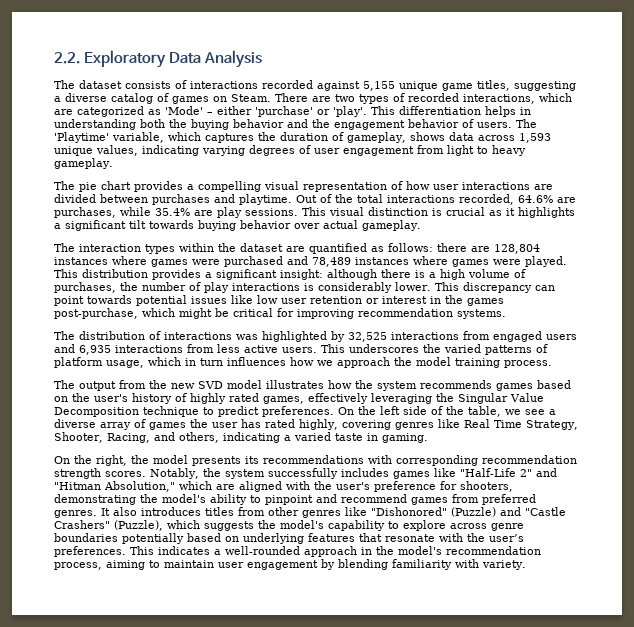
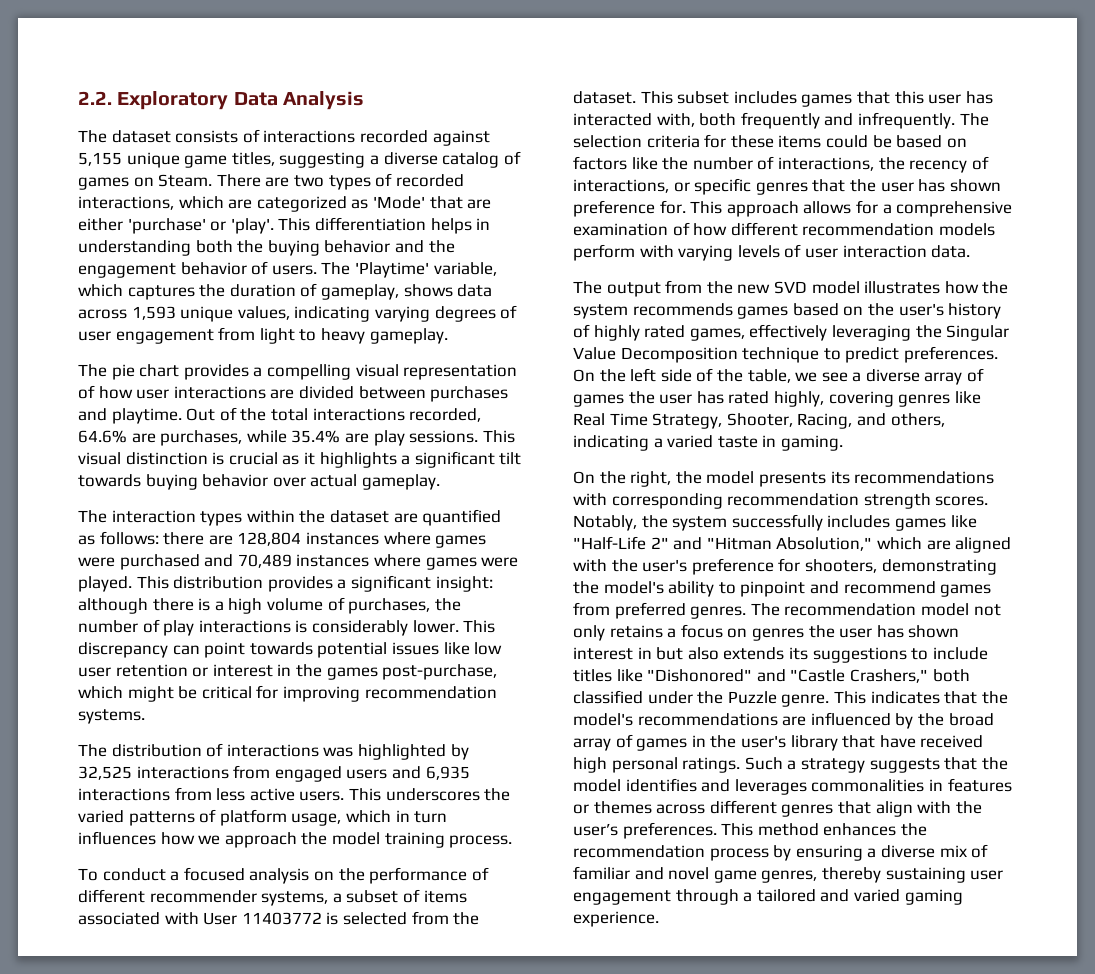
[207,112,213,115] – -> [429,196,492,209] that are
[312,257,351,267] 78,489 -> [237,554,292,568] 70,489
(552, 364) none -> [78,867,489,884] [78,889,467,906] [78,911,480,925] [573,91,993,107] [573,112,989,129] [573,134,967,148] [573,156,989,173] [573,178,1001,195] [573,200,1013,217] [573,222,995,236] [573,244,971,261] // To conduct a focused analysis on the performance of different recommender systems, a subset of items associated with User 11403772 is selected from the dataset. This subset includes games that this user has interacted with, both frequently and infrequently. The selection criteria for these items could be based on factors like the number of interactions, the recency of interactions, or specific genres that the user has shown preference for. This approach allows for a comprehensive examination of how different recommendation models perform with varying levels of user interaction data.
[101,507,341,518] It also introduces titles from other genres -> [750,603,1001,616] [573,624,960,641] [573,647,988,663] [573,669,612,682] The recommendation model not only retains a focus on genres the user has shown interest in but also extends its suggestions to include titles
[451,507,496,517] (Puzzle) -> (753, 675) none
[54,520,524,531] [54,533,435,544] Crashers" (Puzzle), which suggests the model's capability to explore across genre boundaries potentially based on underlying features that resonate -> [849,669,970,683] [573,690,1008,707] [573,712,994,729] [573,734,984,751] [573,757,1008,773] [573,778,1012,795] [573,800,913,817] Crashers," both classified under the Puzzle genre. This indicates that the model's recommendations are influenced by the broad array of games in the user's library that have received high personal ratings. Such a strategy suggests that the model identifies and leverages commonalities in features or themes across different genres that align
[158,546,541,557] [54,559,526,570] indicates a well-rounded approach in the model's recommendation process, aiming to maintain user engagement by blending familiarity with variety. -> [757,823,927,836] [573,844,989,861] [573,866,1004,883] [573,889,963,905] [573,911,659,927] method enhances the recommendation process by ensuring a diverse mix of familiar and novel game genres, thereby sustaining user engagement through a tailored and varied gaming experience.

